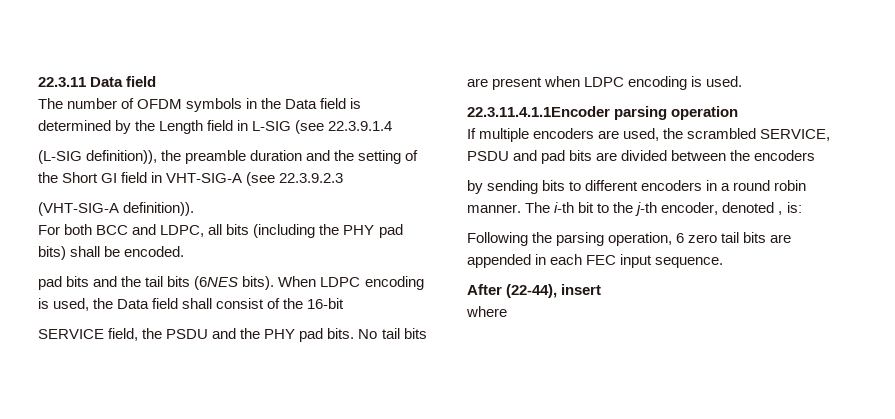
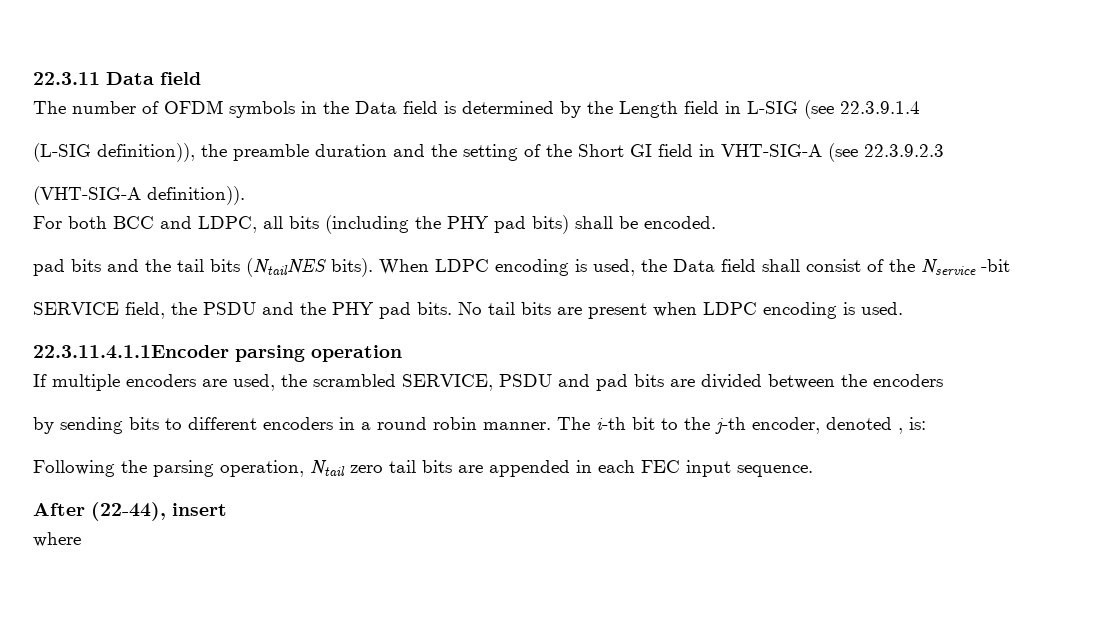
[194,276,239,290] (6NES -> [246,258,327,277] (NtailNES
[307,298,345,309] 16-bit -> [921,259,1010,276] Nservice -bit
[676,233,685,243] 6 -> [310,460,345,476] Ntail

